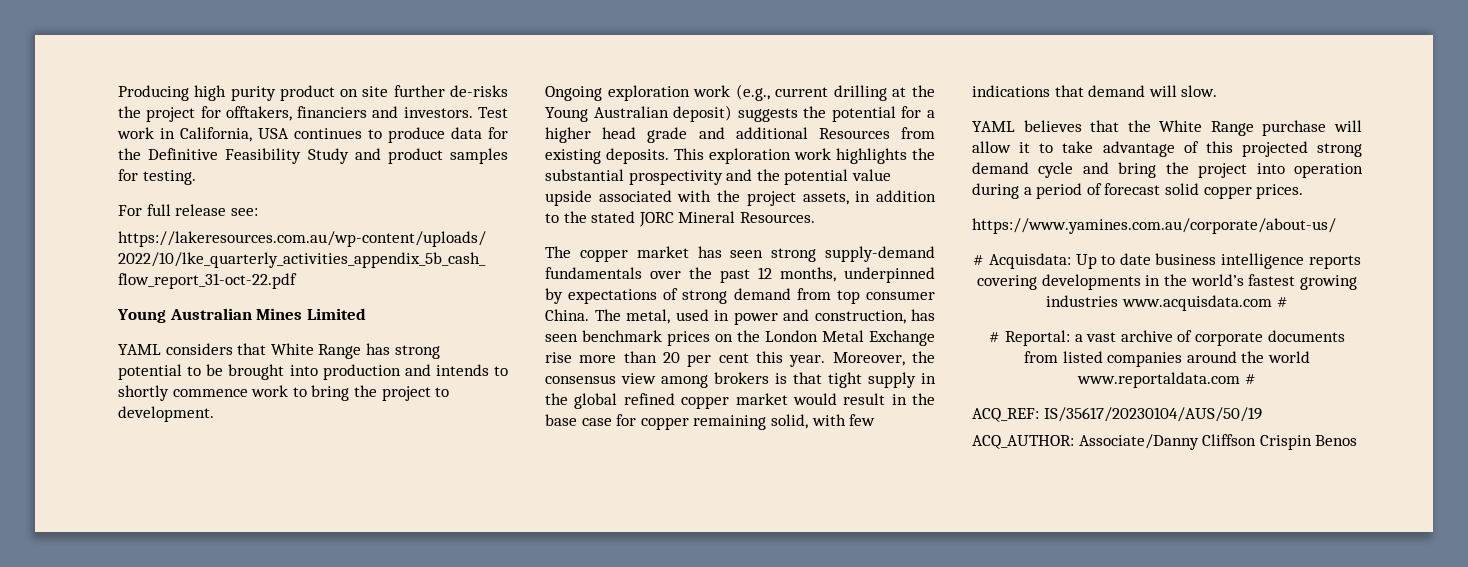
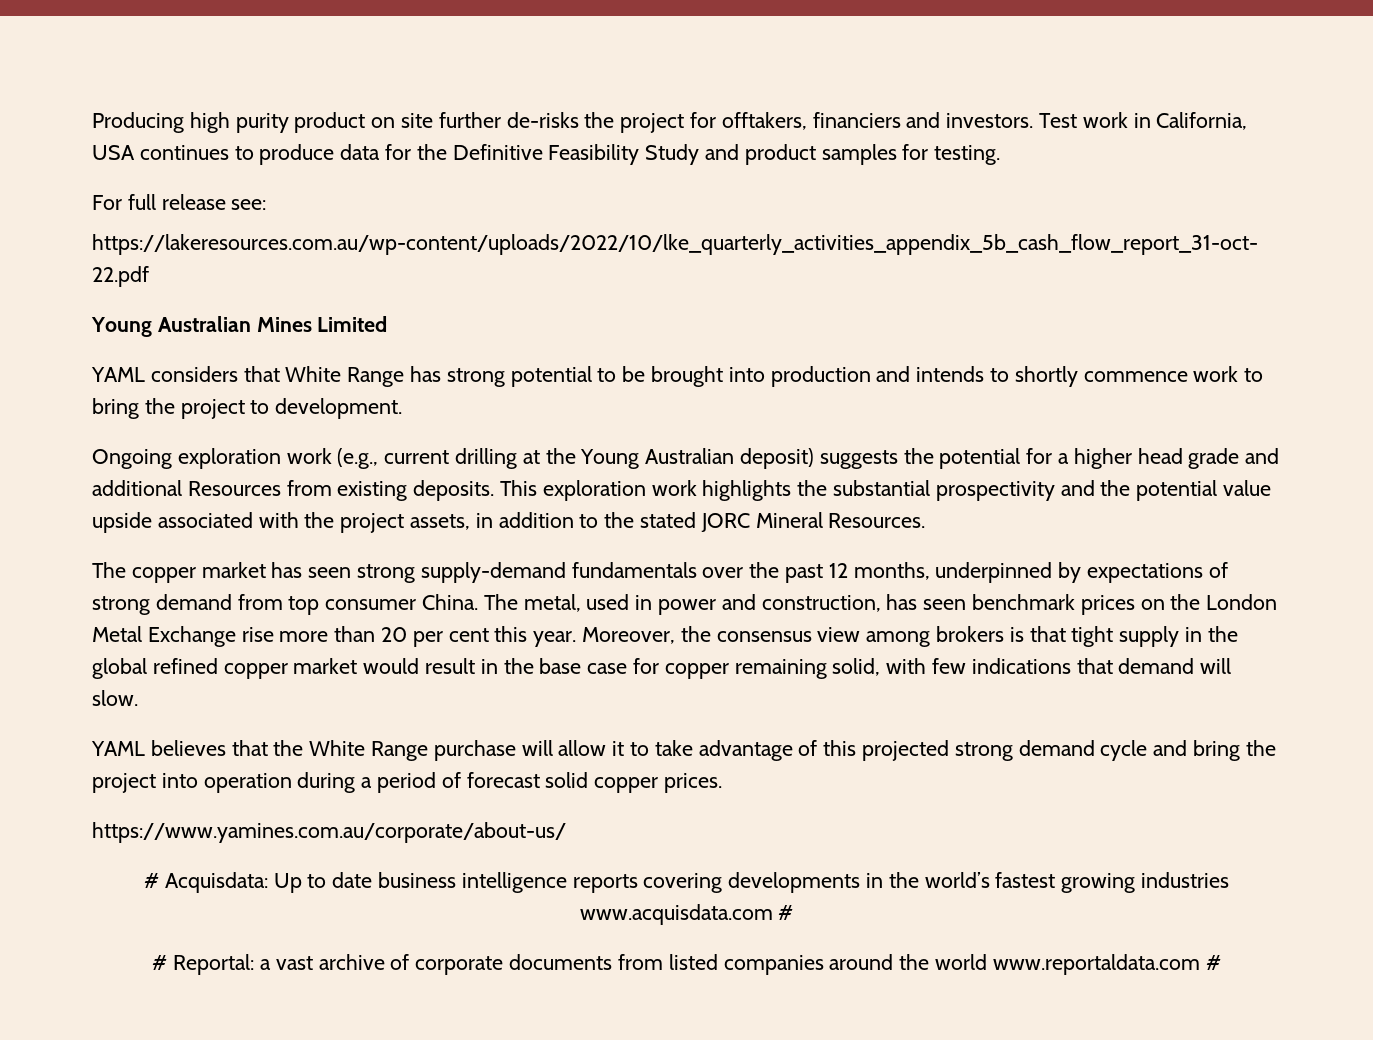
[972,407,1262,422] [972,434,1358,450] // ACQ_REF: IS/35617/20230104/AUS/50/19 // ACQ_AUTHOR: Associate/Danny Cliffson Crispin Benos -> (1221, 962) none

